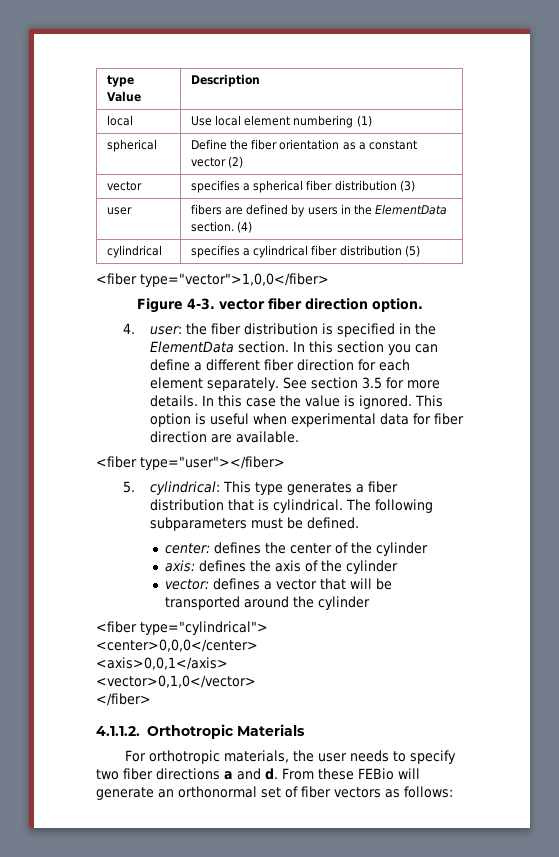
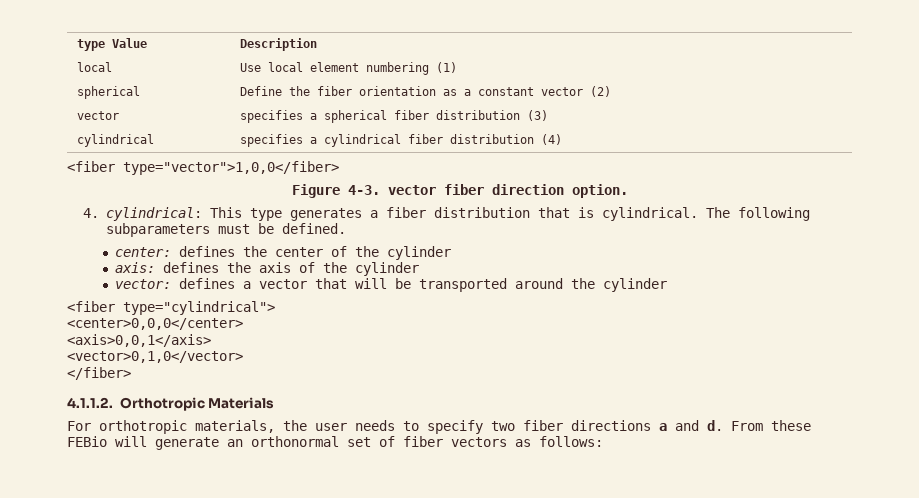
[106,207,132,215] [190,204,448,217] [190,221,252,233] // user | fibers are defined by users in the ElementData section. (4) -> (548, 115) none
[404,245,420,257] (5) -> [540,134,562,145] (4)
[149,323,436,337] [149,341,438,355] [149,359,410,371] [149,377,440,391] [149,395,443,409] [149,413,464,427] [149,431,299,443] [96,456,285,470] [122,481,135,493] user: the fiber distribution is specified in the ElementData section. In this section you can define a different fiber direction for each element separately. See section 3.5 for more details. In this case the value is ignored. This option is useful when experimental data for fiber direction are available. // <fiber type="user"></fiber> // 5. -> (100, 213) none

